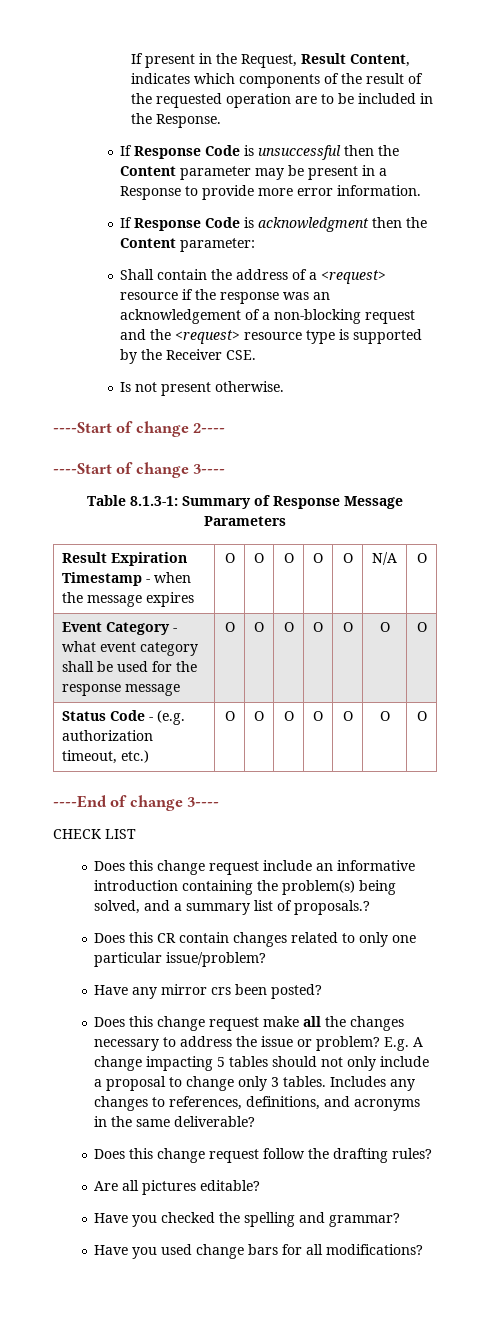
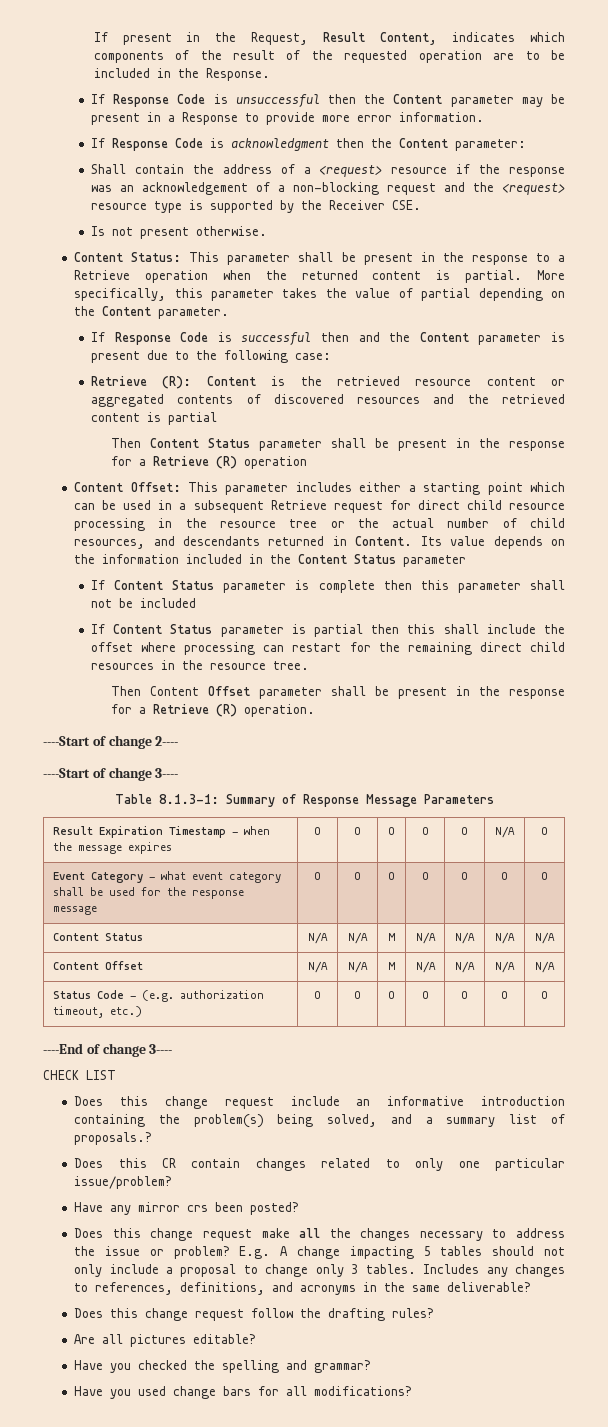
(285, 386) none -> [74,252,566,265] [74,270,565,283] [74,288,565,301] [74,306,230,319] [91,332,565,346] [91,350,332,363] [91,376,565,389] [91,394,565,407] [91,412,218,425] [110,438,566,451] [110,456,307,469] [74,482,565,495] [74,500,565,513] [74,518,565,531] [74,536,565,549] [74,554,467,567] [91,580,565,593] [91,598,197,608] [91,624,566,637] [91,642,565,655] [91,660,310,670] [110,686,566,699] [110,704,315,717] // Content Status: This parameter shall be present in the response to a Retrieve operation when the returned content is partial. More specifically, this parameter takes the value of partial depending on the Content parameter. // If Response Code is successful then and the Content parameter is present due to the following case: // Retrieve (R): Content is the retrieved resource content or aggregated contents of discovered resources and the retrieved content is partial // Then Content Status parameter shall be present in the response for a Retrieve (R) operation // Content Offset: This parameter includes either a starting point which can be used in a subsequent Retrieve request for direct child resource processing in the resource tree or the actual number of child resources, and descendants returned in Content. Its value depends on the information included in the Content Status parameter // If Content Status parameter is complete then this parameter shall not be included // If Content Status parameter is partial then this shall include the offset where processing can restart for the remaining direct child resources in the resource tree. // Then Content Offset parameter shall be present in the response for a Retrieve (R) operation.
(427, 627) none -> [52,933,143,941] [308,932,328,944] [348,932,368,944] [388,933,395,941] [415,932,436,944] [455,932,475,944] [495,932,515,944] [535,932,555,944] [52,961,143,970] [308,961,328,973] [348,961,368,973] [388,962,395,970] [415,961,436,973] [455,961,475,973] [495,961,515,973] [535,961,555,973] // Content Status | N/A | N/A | M | N/A | N/A | N/A | N/A // Content Offset | N/A | N/A | M | N/A | N/A | N/A | N/A

